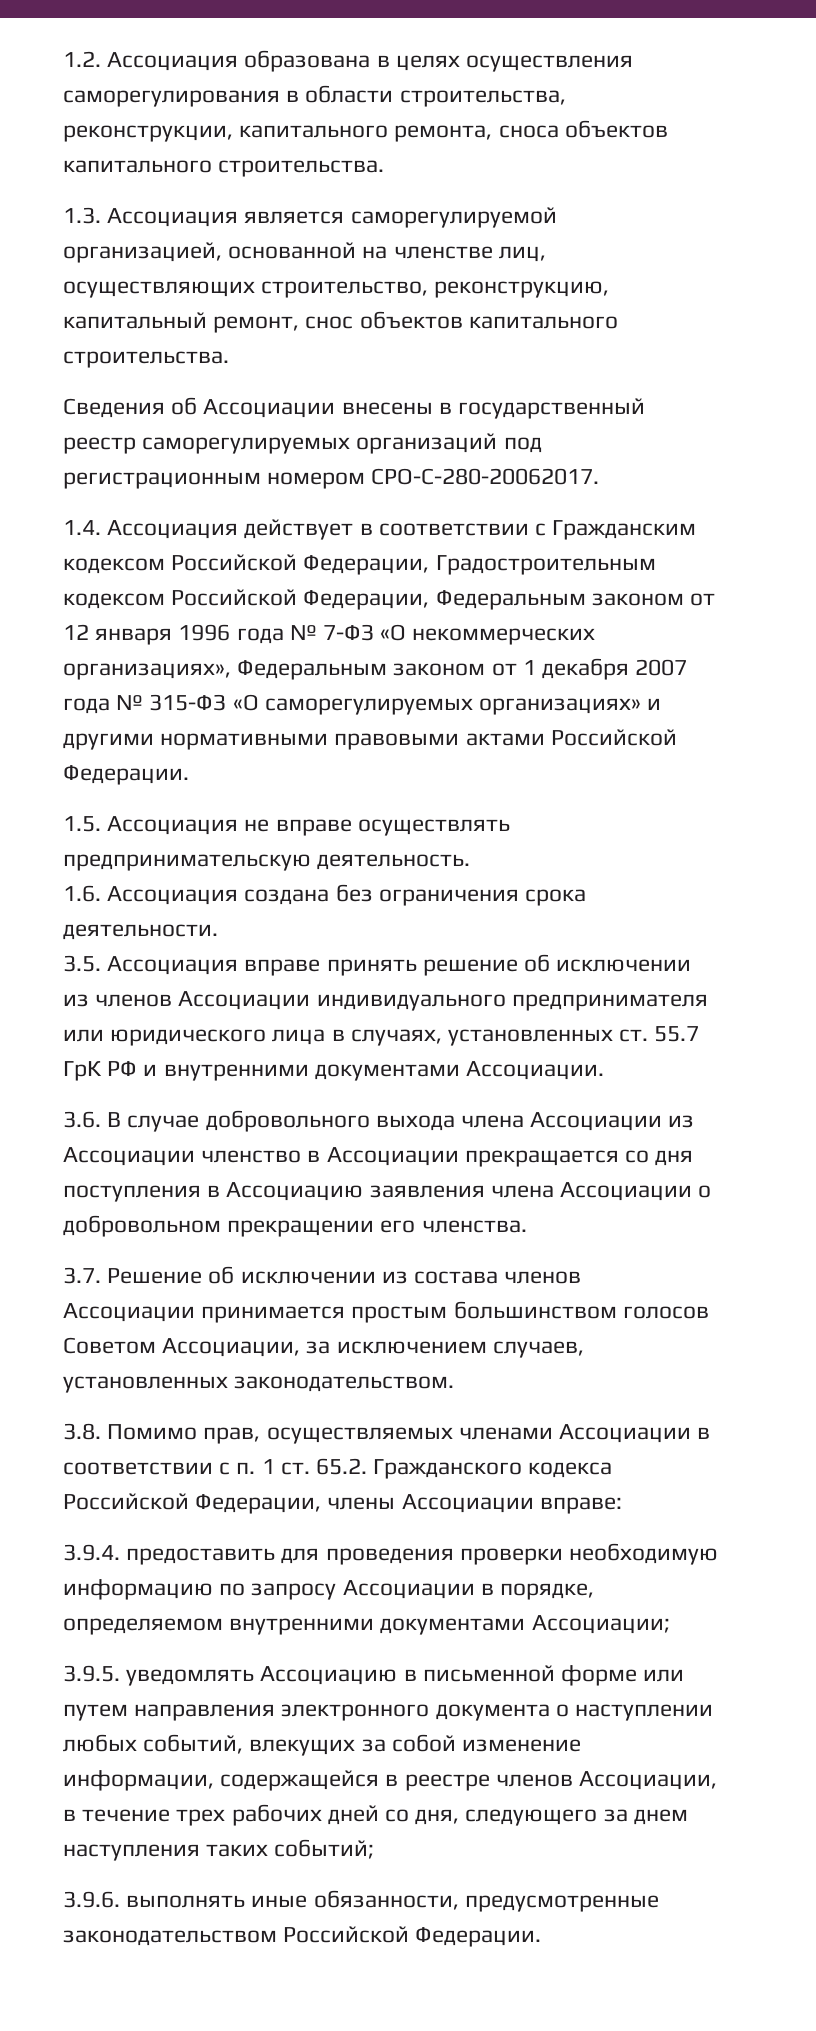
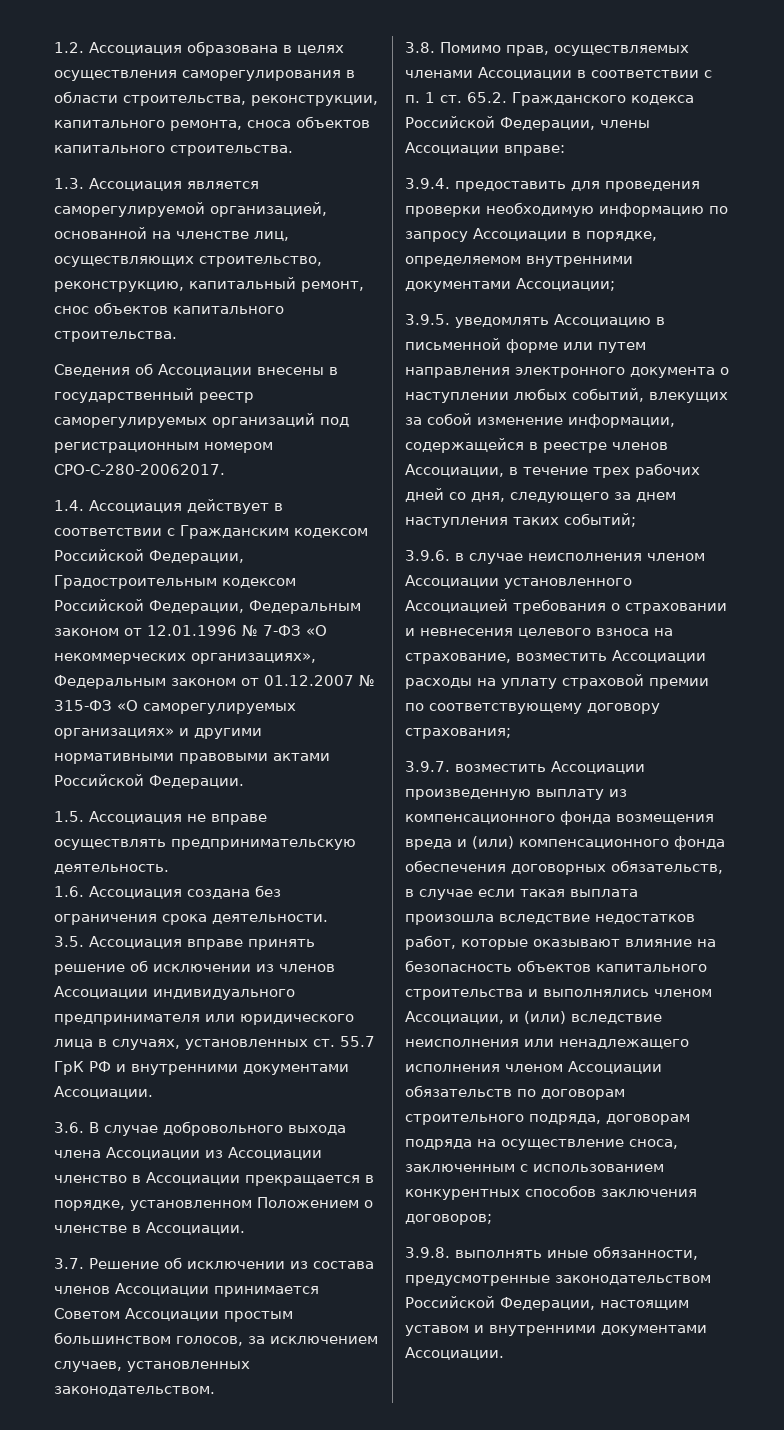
[63,624,284,645] 12 января 1996 года -> [147,625,237,636] 12.01.1996
[522,658,688,680] [63,698,110,714] 1 декабря 2007 года -> [264,675,354,686] 01.12.2007
[625,1150,694,1166] [63,1182,712,1202] [63,1215,527,1237] со дня поступления в Ассоциацию заявления члена Ассоциации о добровольном прекращении его членства. -> [365,1175,374,1183] [54,1197,373,1211] [54,1222,245,1235] в порядке, установленном Положением о членстве в Ассоциации.
[351,1301,709,1323] [63,1337,301,1357] простым большинством голосов Советом Ассоциации, -> [54,1308,293,1322] [54,1332,243,1346] Советом Ассоциации простым большинством голосов,
(120, 1899) none -> [455,553,705,564] [405,575,632,589] [405,599,727,614] [405,628,673,638] [405,650,706,664] [405,674,709,689] [405,703,660,714] [405,728,511,739] [405,761,645,774] [405,789,627,800] [405,811,714,825] [405,836,725,850] [405,860,723,875] [405,889,638,900] [405,914,695,925] [405,935,716,950] [405,960,707,972] [405,989,712,1000] [405,1011,662,1024] [405,1039,689,1049] [405,1061,662,1074] [405,1085,625,1100] [405,1114,690,1125] [405,1139,678,1150] [405,1164,664,1172] [405,1185,697,1200] [405,1214,492,1225] [405,1247,450,1258] в случае неисполнения членом Ассоциации установленного Ассоциацией требования о страховании и невнесения целевого взноса на страхование, возместить Ассоциации расходы на уплату страховой премии по соответствующему договору страхования; // 3.9.7. возместить Ассоциации произведенную выплату из компенсационного фонда возмещения вреда и (или) компенсационного фонда обеспечения договорных обязательств, в случае если такая выплата произошла вследствие недостатков работ, которые оказывают влияние на безопасность объектов капитального строительства и выполнялись членом Ассоциации, и (или) вследствие неисполнения или ненадлежащего исполнения членом Ассоциации обязательств по договорам строительного подряда, договорам подряда на осуществление сноса, заключенным с использованием конкурентных способов заключения договоров; // 3.9.8.
[415,1927,542,1947] Федерации. -> [500,1297,689,1311] [405,1325,707,1336] [405,1347,504,1360] Федерации, настоящим уставом и внутренними документами Ассоциации.

